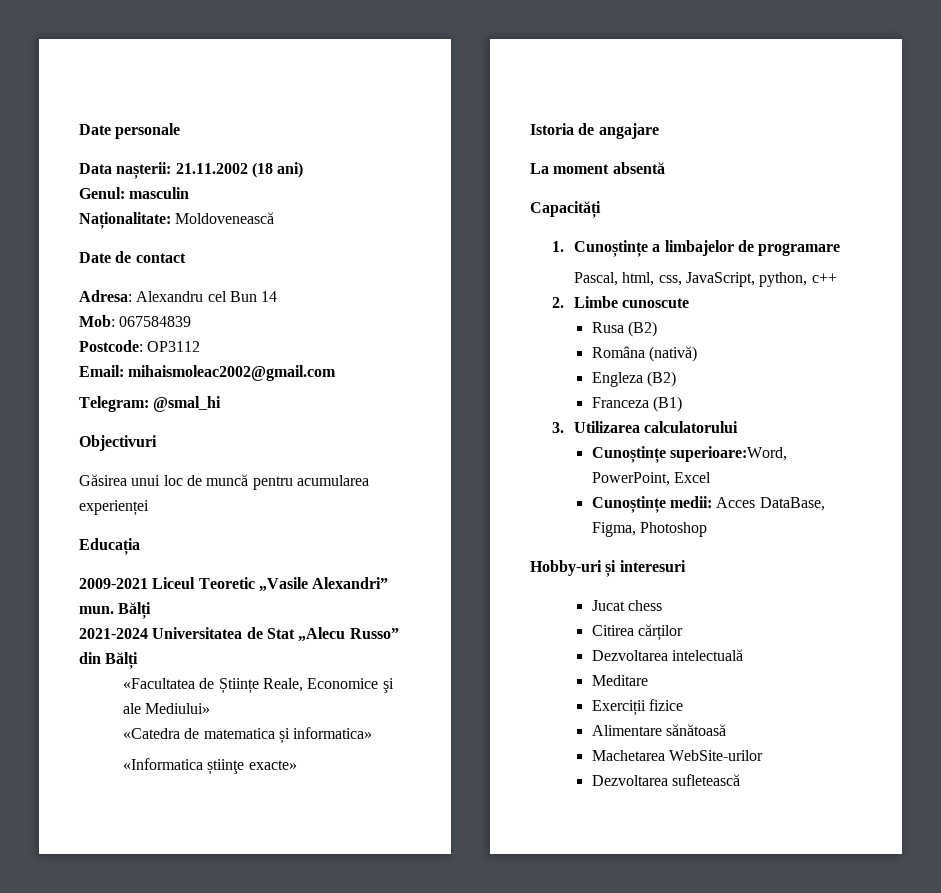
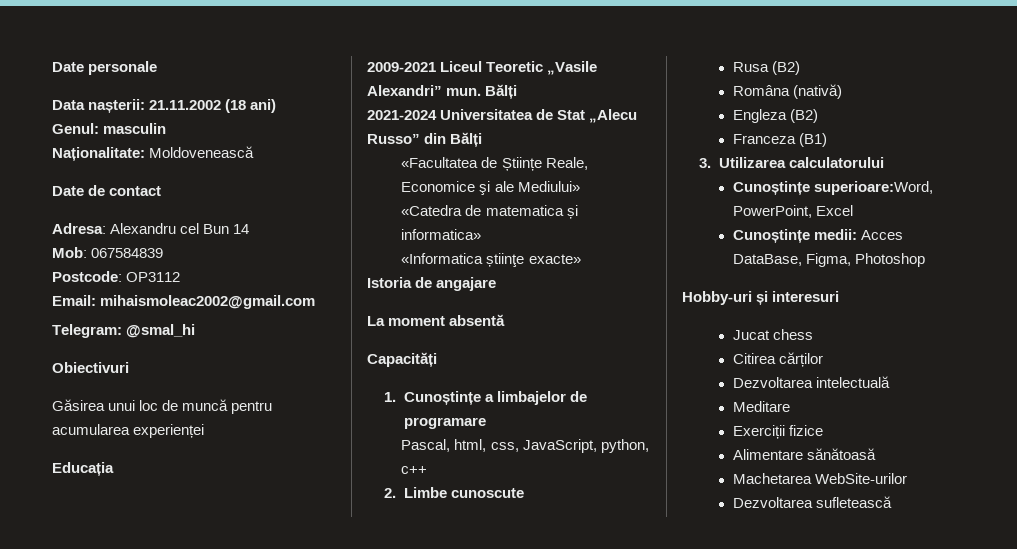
[79,435,157,451] Objectivuri -> [52,362,129,373] Obiectivuri

